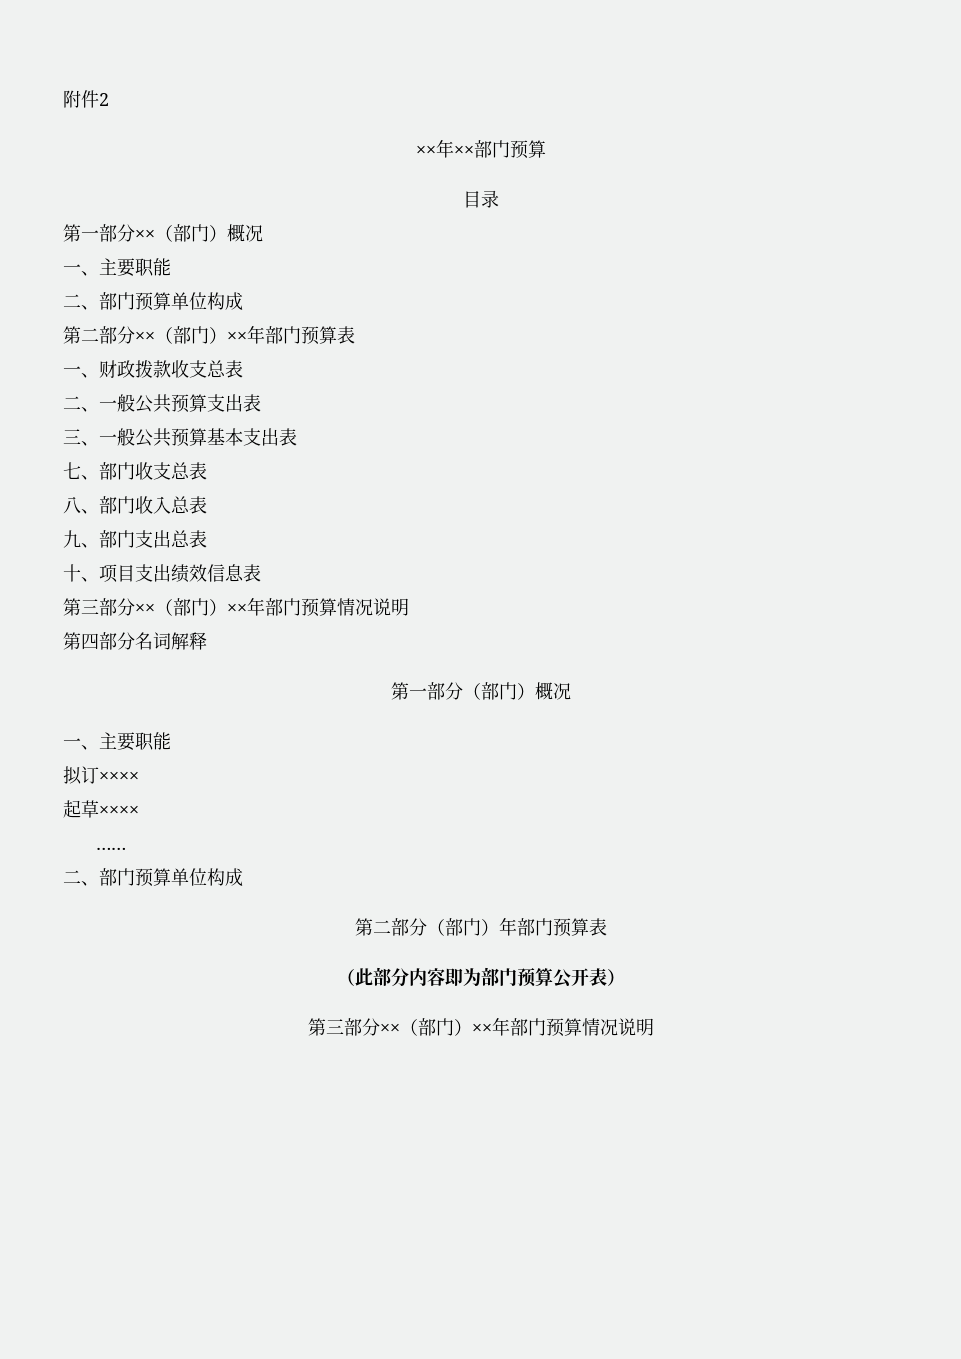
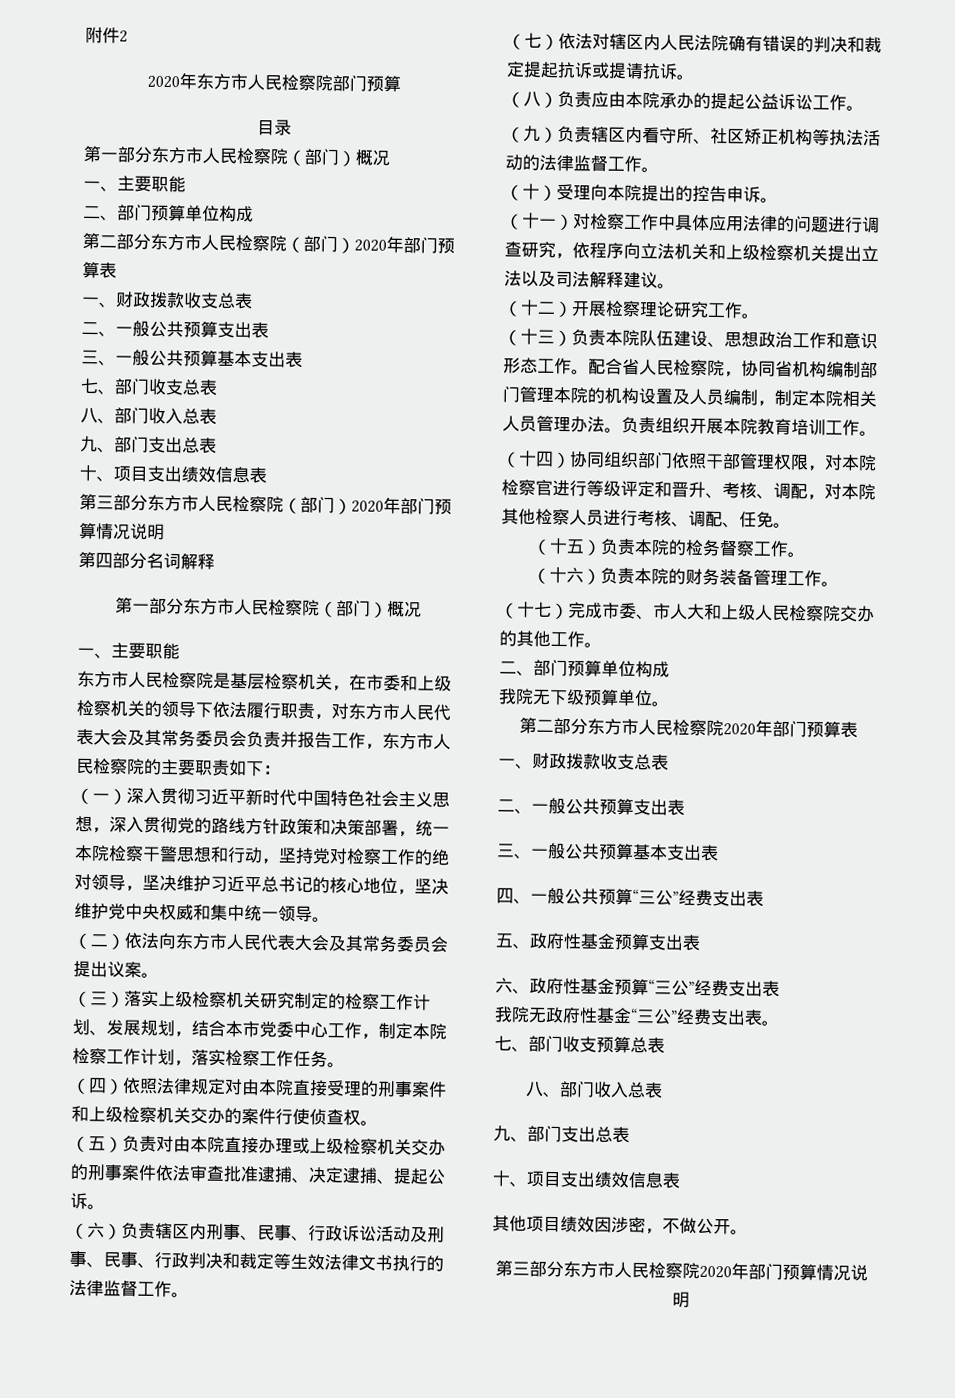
[415,139,474,158] ××年×× -> [147,72,333,92] 2020年东方市人民检察院
[135,229,155,240] ×× -> [151,146,288,165] 东方市人民检察院
[135,326,247,344] ××（部门）×× -> [150,233,387,254] 东方市人民检察院（部门）2020
[135,598,247,616] ××（部门）×× -> [147,494,384,515] 东方市人民检察院（部门）2020
[462,682,571,700] [63,732,171,751] [63,766,139,785] [63,800,139,818] [95,847,126,850] [63,868,243,887] [354,917,607,937] [336,967,625,988] [307,1018,492,1036] （部门）概况 // 一、主要职能 // 拟订×××× // 起草×××× // …… // 二、部门预算单位构成 // 第二部分（部门）年部门预算表 // （此部分内容即为部门预算公开表） // 第三部分××（部门）×× -> [182,598,422,618] [77,642,180,660] [77,670,452,692] [76,699,451,721] [76,728,451,750] [76,757,281,777] [75,787,450,808] [75,815,450,838] [74,844,450,866] [74,873,449,896] [74,902,330,923] [73,932,448,953] [73,960,159,978] [73,990,431,1011] [72,1018,447,1040] [72,1047,345,1068] [71,1077,447,1098] [71,1105,378,1126] [71,1135,446,1156] [70,1163,446,1185] [70,1192,105,1210] [70,1222,445,1243] [69,1250,444,1272] [69,1279,189,1298] [507,32,882,54] [506,61,694,80] [506,90,864,111] [506,125,881,147] [505,154,659,173] [505,183,778,203] [504,212,880,234] [504,241,879,262] [504,270,675,289] [503,299,759,319] [503,328,878,350] [503,357,878,379] [502,386,877,408] [502,415,877,437] [501,450,877,472] [501,479,876,501] [501,508,791,528] [531,537,805,558] [531,566,839,587] [500,601,875,623] [499,630,602,648] [499,659,670,678] [498,688,669,707] [518,717,858,738] [498,752,669,771] [497,797,685,816] [496,842,719,862] [496,887,764,907] [495,932,701,951] [495,977,780,997] [494,1006,779,1026] [494,1035,665,1054] [524,1080,663,1099] [493,1125,630,1143] [492,1170,680,1189] [492,1215,748,1235] [494,1260,732,1279] 东方市人民检察院（部门）概况 // 一、主要职能 // 东方市人民检察院是基层检察机关，在市委和上级检察机关的领导下依法履行职责，对东方市人民代表大会及其常务委员会负责并报告工作，东方市人民检察院的主要职责如下： // （一）深入贯彻习近平新时代中国特色社会主义思想，深入贯彻党的路线方针政策和决策部署，统一本院检察干警思想和行动，坚持党对检察工作的绝对领导，坚决维护习近平总书记的核心地位，坚决维护党中央权威和集中统一领导。 // （二）依法向东方市人民代表大会及其常务委员会提出议案。 // （三）落实上级检察机关研究制定的检察工作计划、发展规划，结合本市党委中心工作，制定本院检察工作计划，落实检察工作任务。 // （四）依照法律规定对由本院直接受理的刑事案件和上级检察机关交办的案件行使侦查权。 // （五）负责对由本院直接办理或上级检察机关交办的刑事案件依法审查批准逮捕、决定逮捕、提起公诉。 // （六）负责辖区内刑事、民事、行政诉讼活动及刑事、民事、行政判决和裁定等生效法律文书执行的法律监督工作。 // （七）依法对辖区内人民法院确有错误的判决和裁定提起抗诉或提请抗诉。 // （八）负责应由本院承办的提起公益诉讼工作。 // （九）负责辖区内看守所、社区矫正机构等执法活动的法律监督工作。 // （十）受理向本院提出的控告申诉。 // （十一）对检察工作中具体应用法律的问题进行调查研究，依程序向立法机关和上级检察机关提出立法以及司法解释建议。 // （十二）开展检察理论研究工作。 // （十三）负责本院队伍建设、思想政治工作和意识形态工作。配合省人民检察院，协同省机构编制部门管理本院的机构设置及人员编制，制定本院相关人员管理办法。负责组织开展本院教育培训工作。 // （十四）协同组织部门依照干部管理权限，对本院检察官进行等级评定和晋升、考核、调配，对本院其他检察人员进行考核、调配、任免。 // （十五）负责本院的检务督察工作。 // （十六）负责本院的财务装备管理工作。 // （十七）完成市委、市人大和上级人民检察院交办的其他工作。 // 二、部门预算单位构成 // 我院无下级预算单位。 // 第二部分东方市人民检察院2020年部门预算表 // 一、财政拨款收支总表 // 二、一般公共预算支出表 // 三、一般公共预算基本支出表 // 四、一般公共预算“三公”经费支出表 // 五、政府性基金预算支出表 // 六、政府性基金预算“三公”经费支出表 // 我院无政府性基金“三公”经费支出表。 // 七、部门收支预算总表 // 八、部门收入总表 // 九、部门支出总表 // 十、项目支出绩效信息表 // 其他项目绩效因涉密，不做公开。 // 第三部分东方市人民检察院2020

